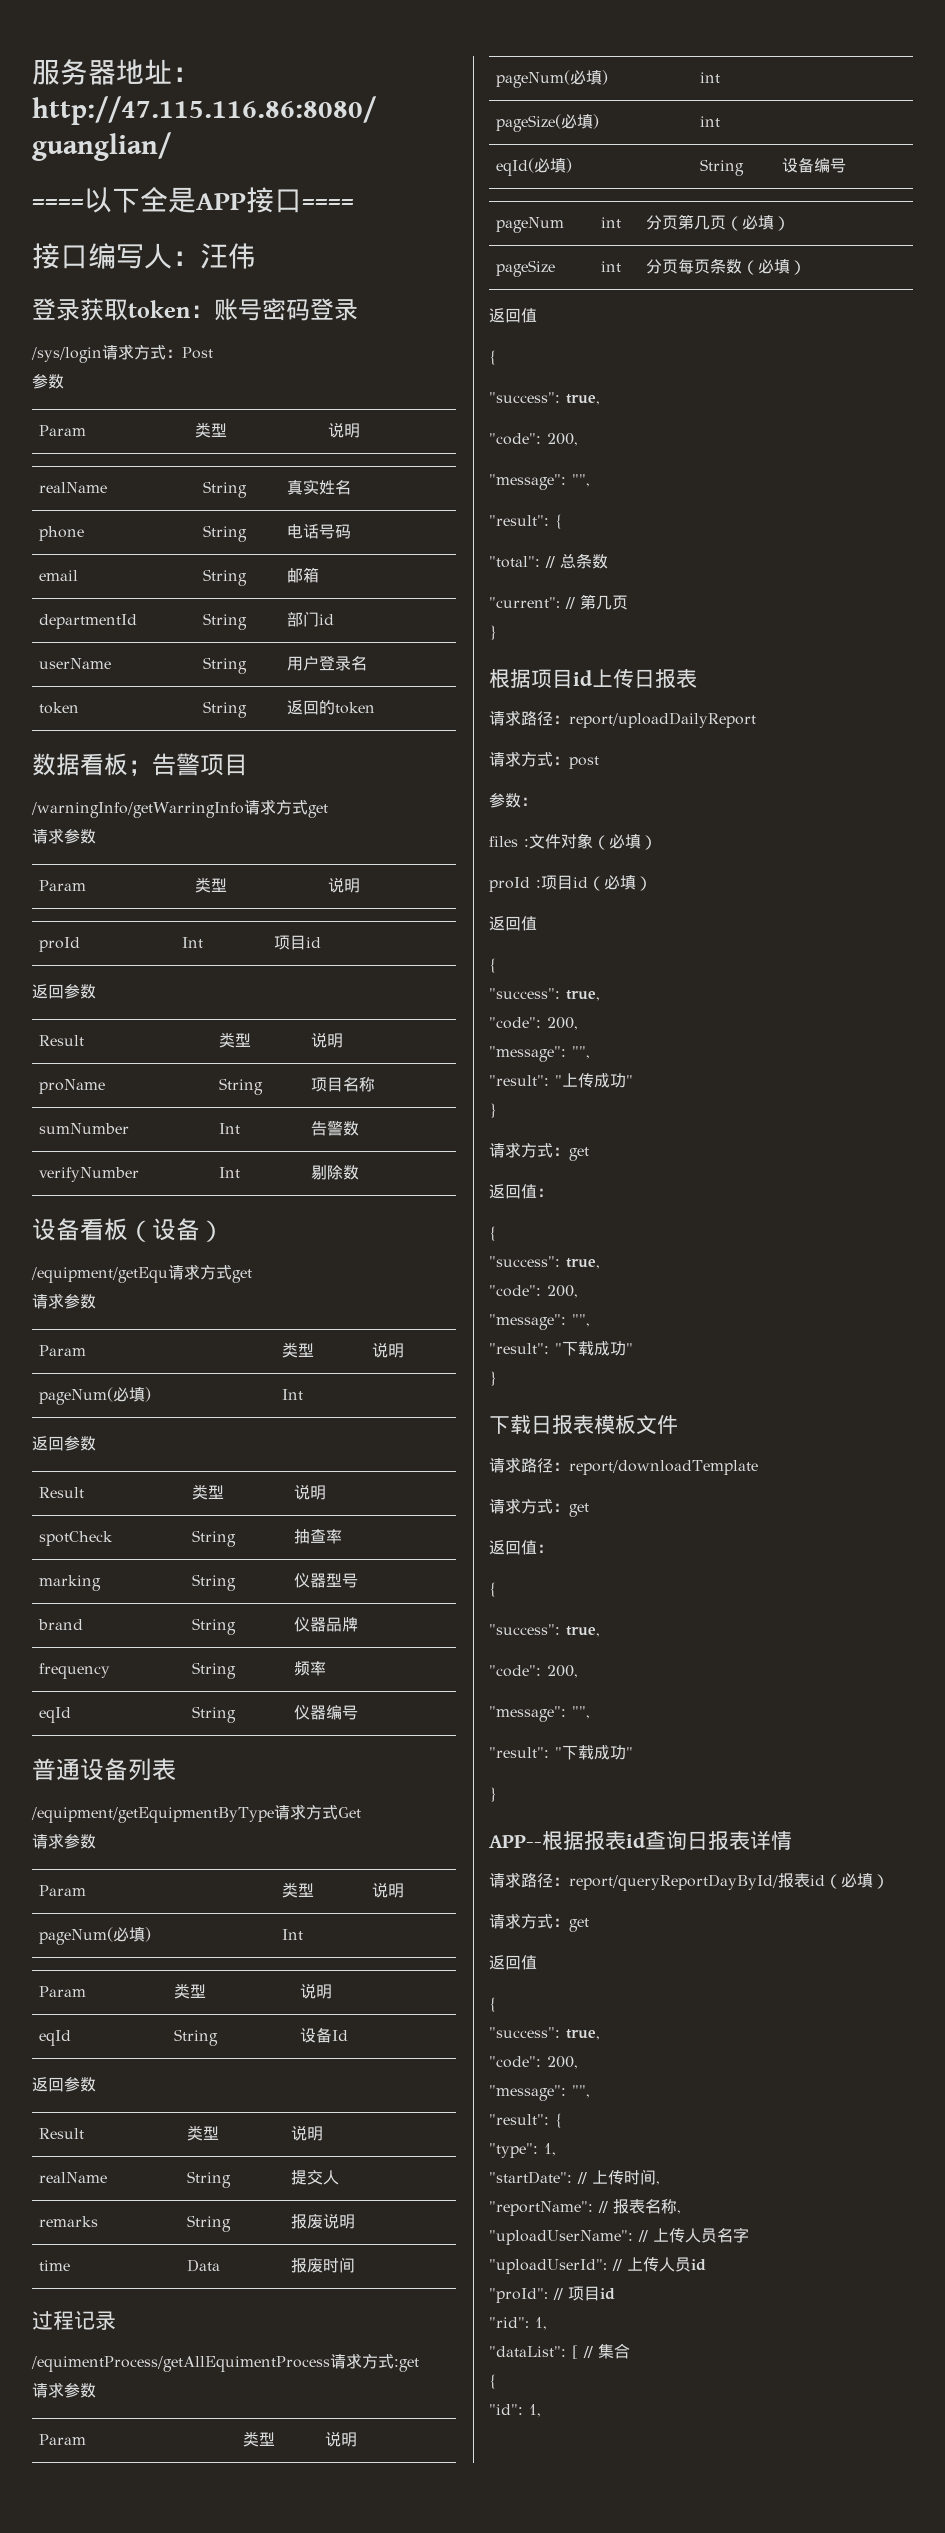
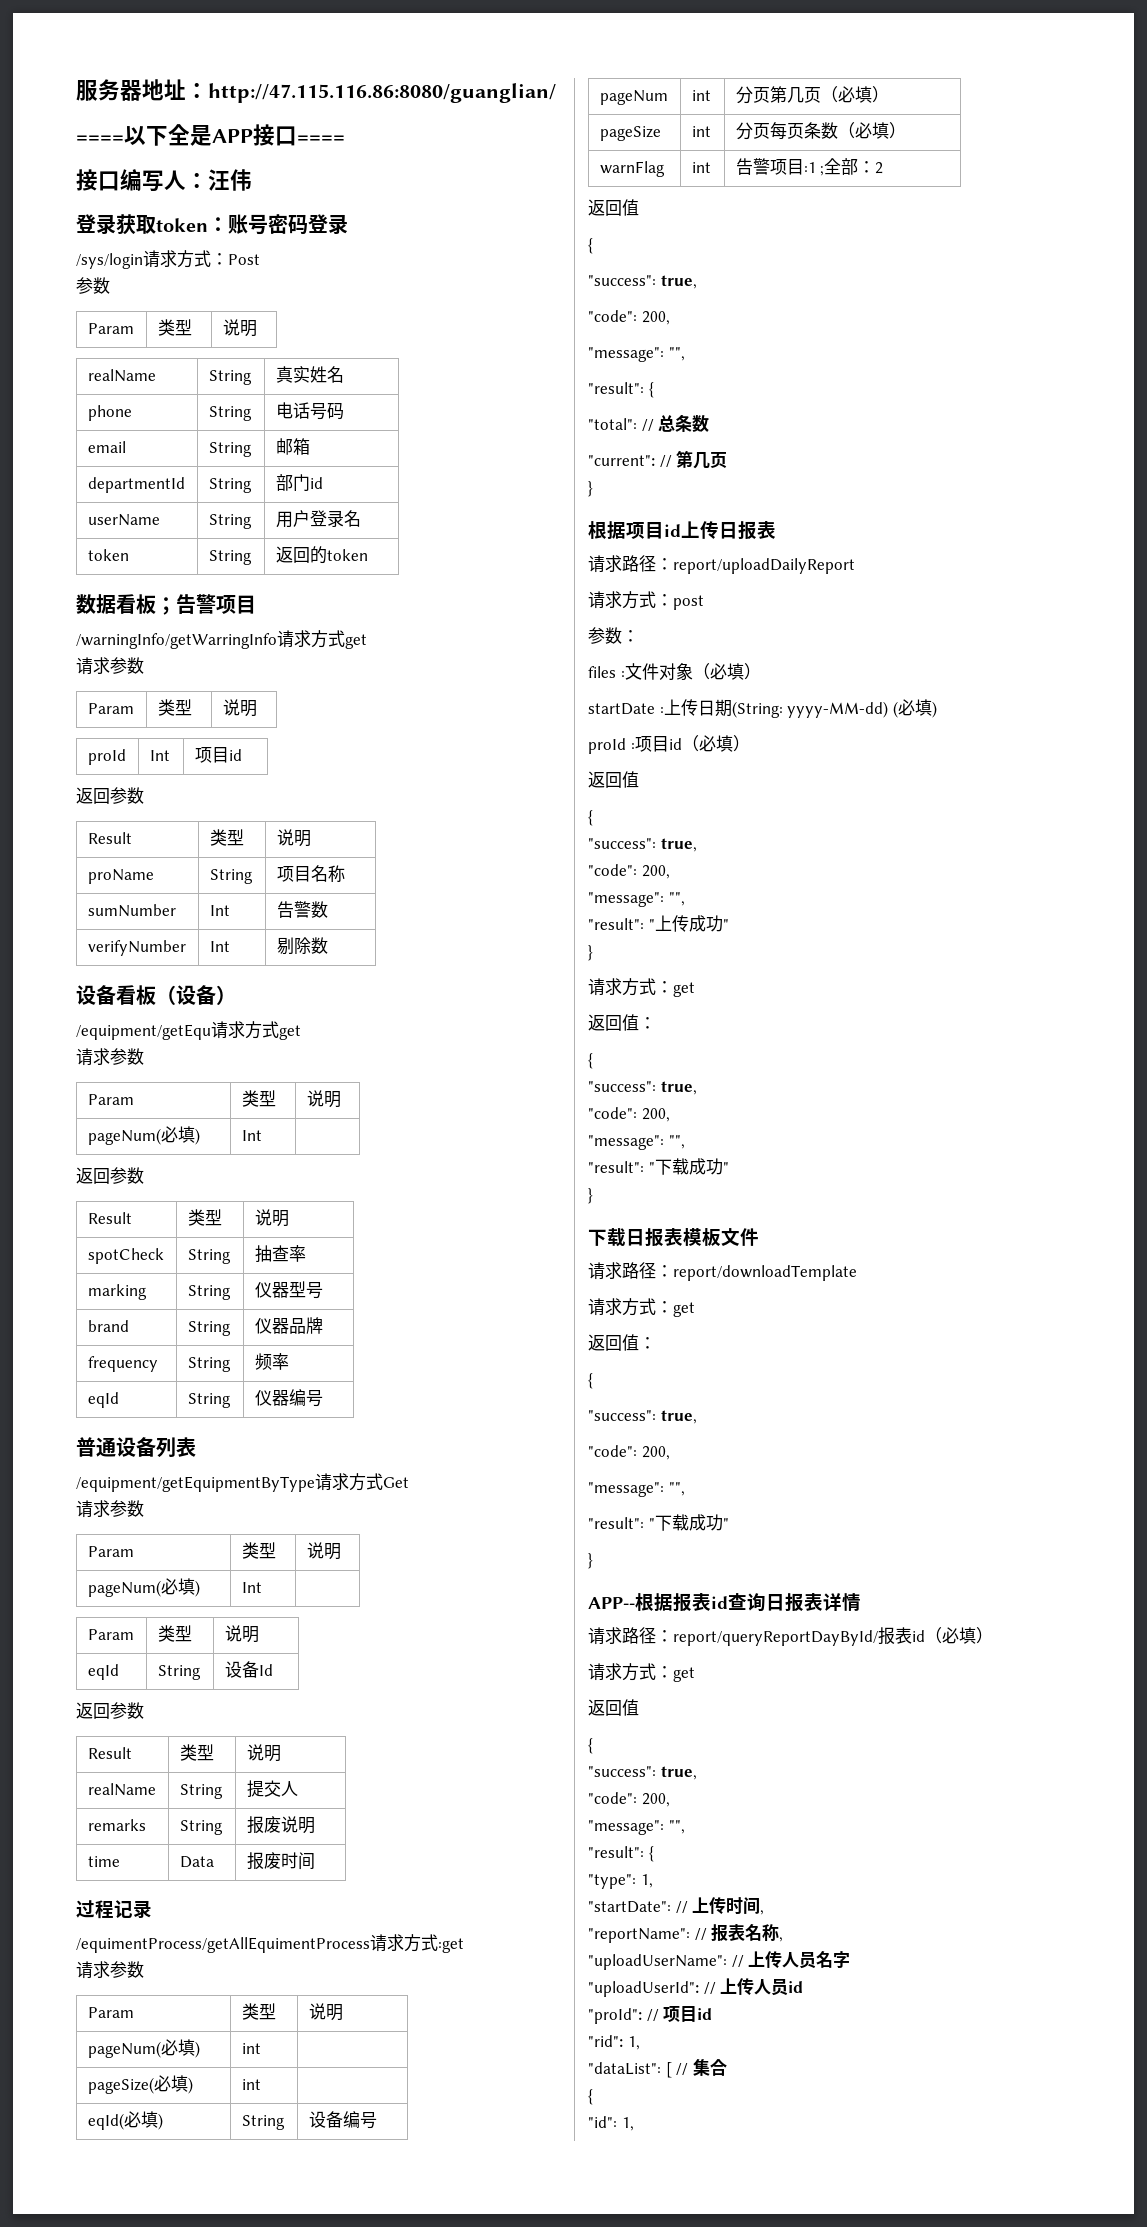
(807, 267) none -> [599,161,665,177] [691,162,711,173] [735,158,884,176] // warnFlag | int | 告警项目:1 ;全部：2
(657, 842) none -> [588,699,937,718] // startDate :上传日期(String: yyyy-MM-dd) (必填)

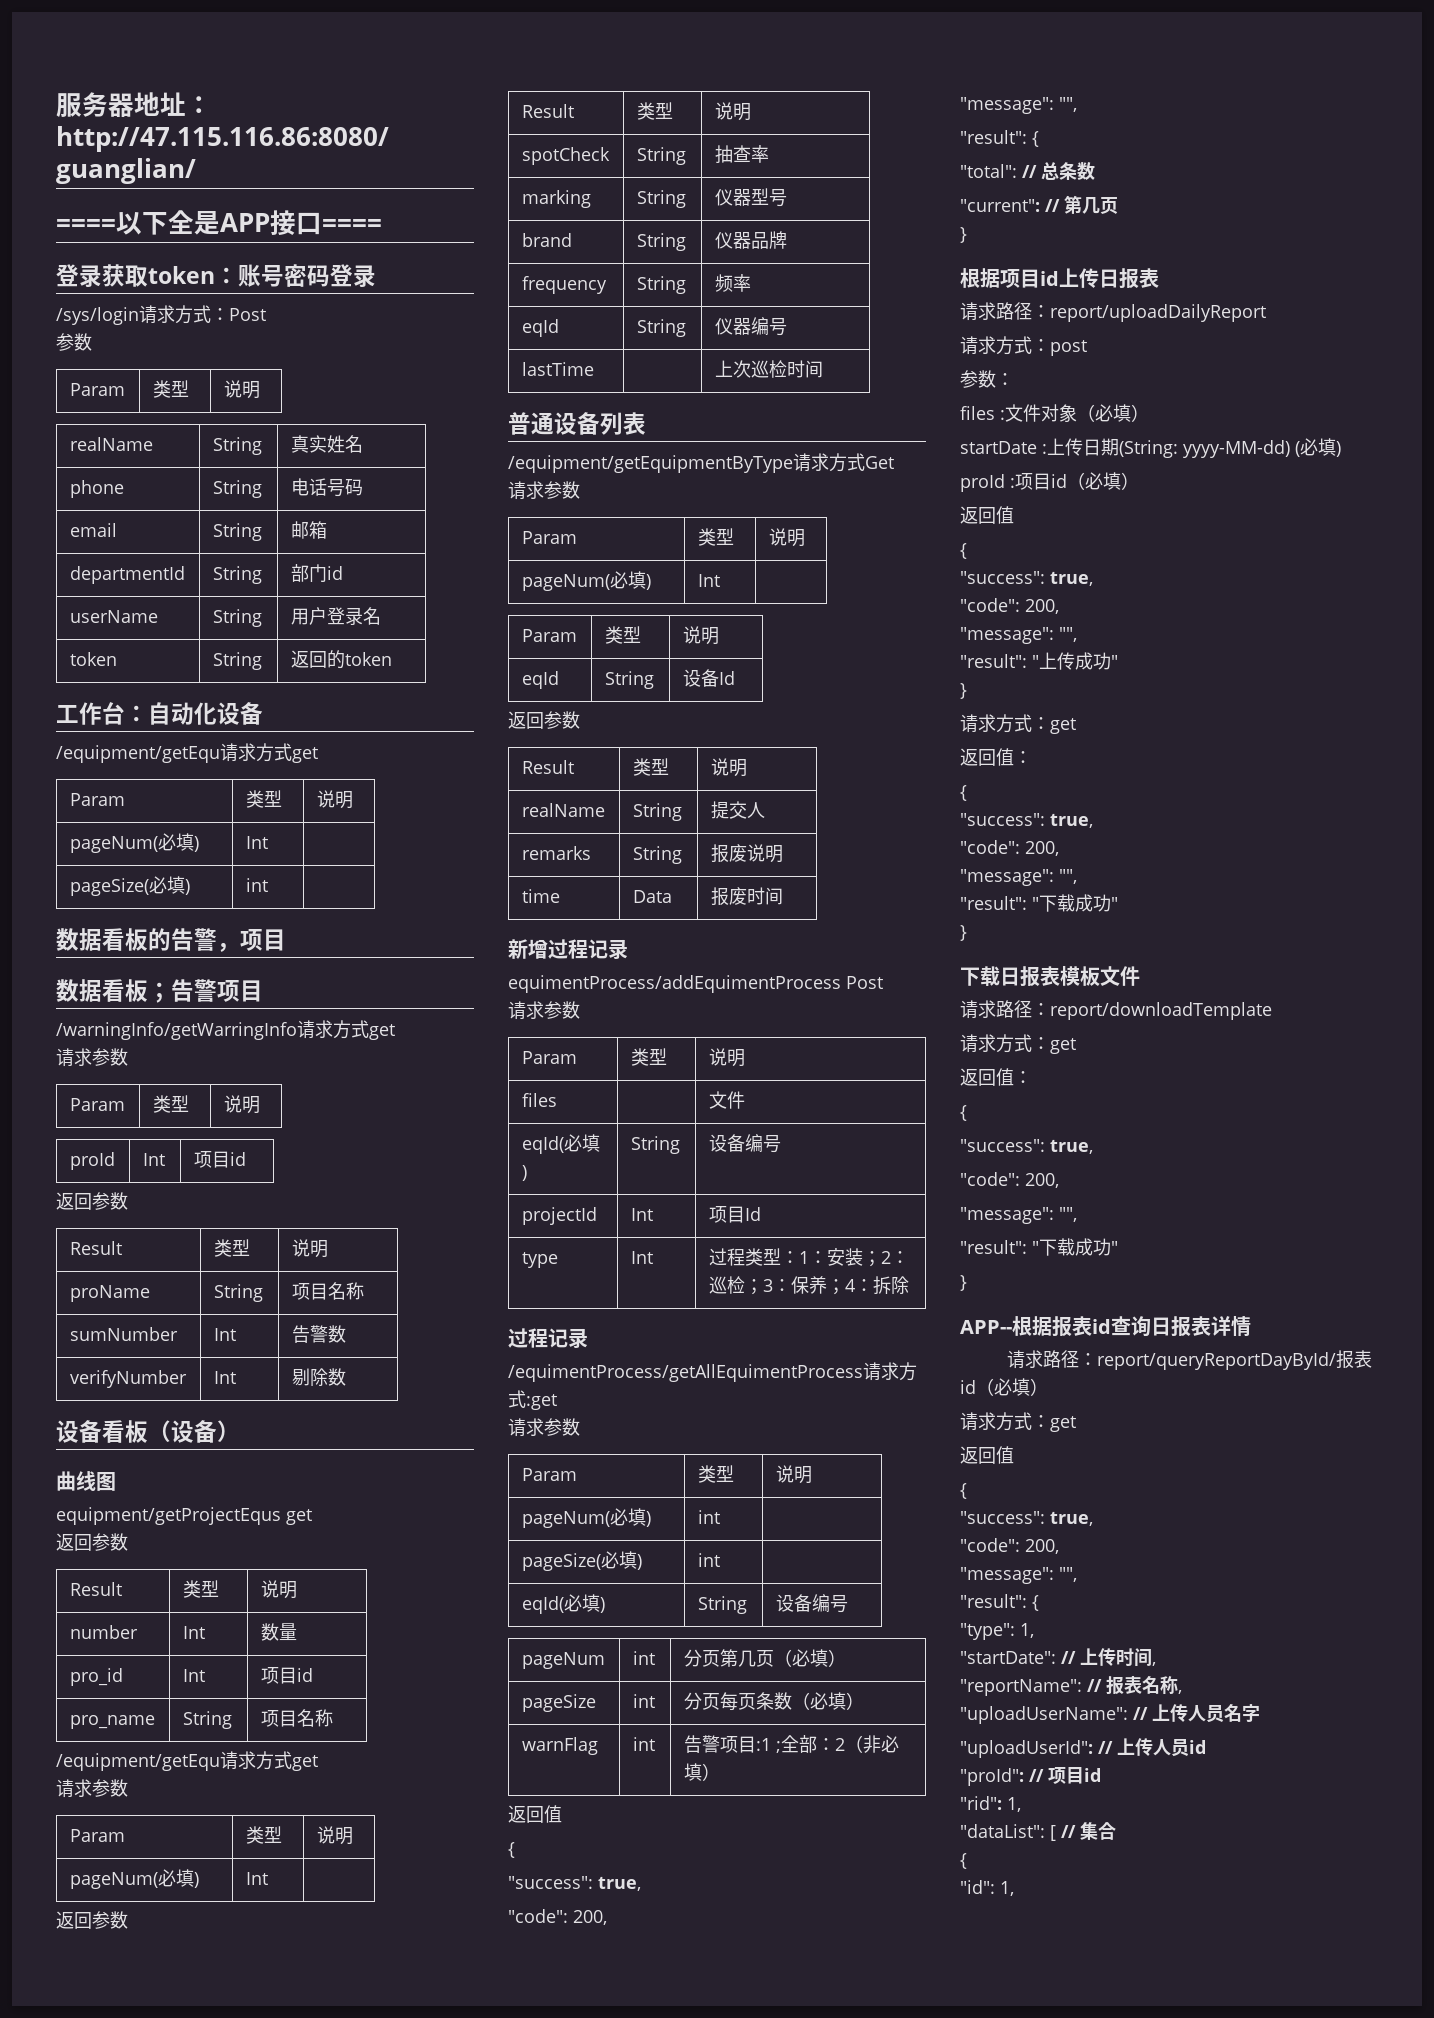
[76,169,252,192] // 接口编写人：汪伟 -> (382, 225) none
(368, 555) none -> [56,702,263,725] [56,743,318,763] [69,793,125,806] [245,790,282,808] [316,790,353,809] [69,833,199,853] [245,836,268,849] [69,876,190,896] [245,878,268,892] [56,928,286,952] // 工作台：自动化设备 // /equipment/getEqu请求方式get // Param | 类型 | 说明 // pageNum(必填) | Int | // pageSize(必填) | int | // 数据看板的告警，项目
(236, 995) none -> [56,1471,116,1491] [56,1507,312,1525] [56,1533,128,1551] [69,1582,122,1596] [182,1580,219,1598] [260,1580,297,1599] [69,1625,138,1639] [182,1626,205,1639] [260,1623,297,1641] [69,1668,123,1686] [182,1669,205,1682] [260,1667,313,1684] [69,1715,155,1729] [182,1711,232,1729] [260,1709,333,1727] // 曲线图 // equipment/getProjectEqus get // 返回参数 // Result | 类型 | 说明 // number | Int | 数量 // pro_id | Int | 项目id // pro_name | String | 项目名称
(323, 1398) none -> [521,362,594,376] [714,360,823,378] // lastTime | | 上次巡检时间
(315, 1861) none -> [508,939,628,960] [508,975,883,993] [508,1001,580,1020] [521,1051,577,1064] [630,1048,667,1066] [708,1048,745,1067] [521,1093,557,1107] [708,1091,745,1109] [521,1134,600,1154] [521,1165,527,1181] [630,1136,680,1154] [708,1134,781,1153] [521,1207,597,1225] [630,1208,653,1221] [708,1206,761,1223] [521,1252,558,1268] [630,1251,653,1264] [708,1248,909,1267] [708,1276,909,1295] // 新增过程记录 // equimentProcess/addEquimentProcess Post // 请求参数 // Param | 类型 | 说明 // files | | 文件 // eqId(必填) | String | 设备编号 // projectId | Int | 项目Id // type | Int | 过程类型：1：安装；2：巡检；3：保养；4：拆除
(884, 168) none -> [844,1735,899,1753] [683,1763,720,1781] （非必填）

